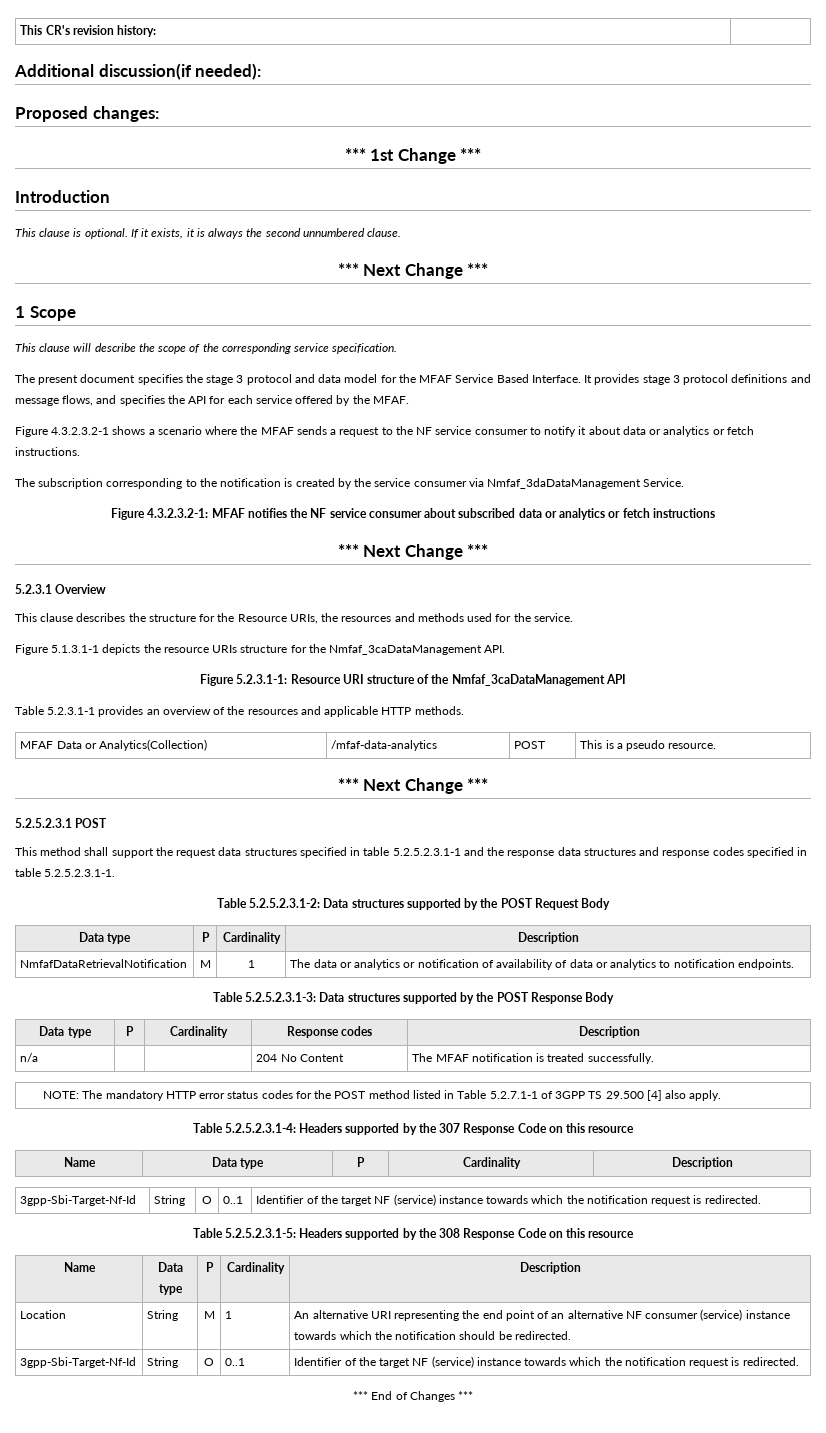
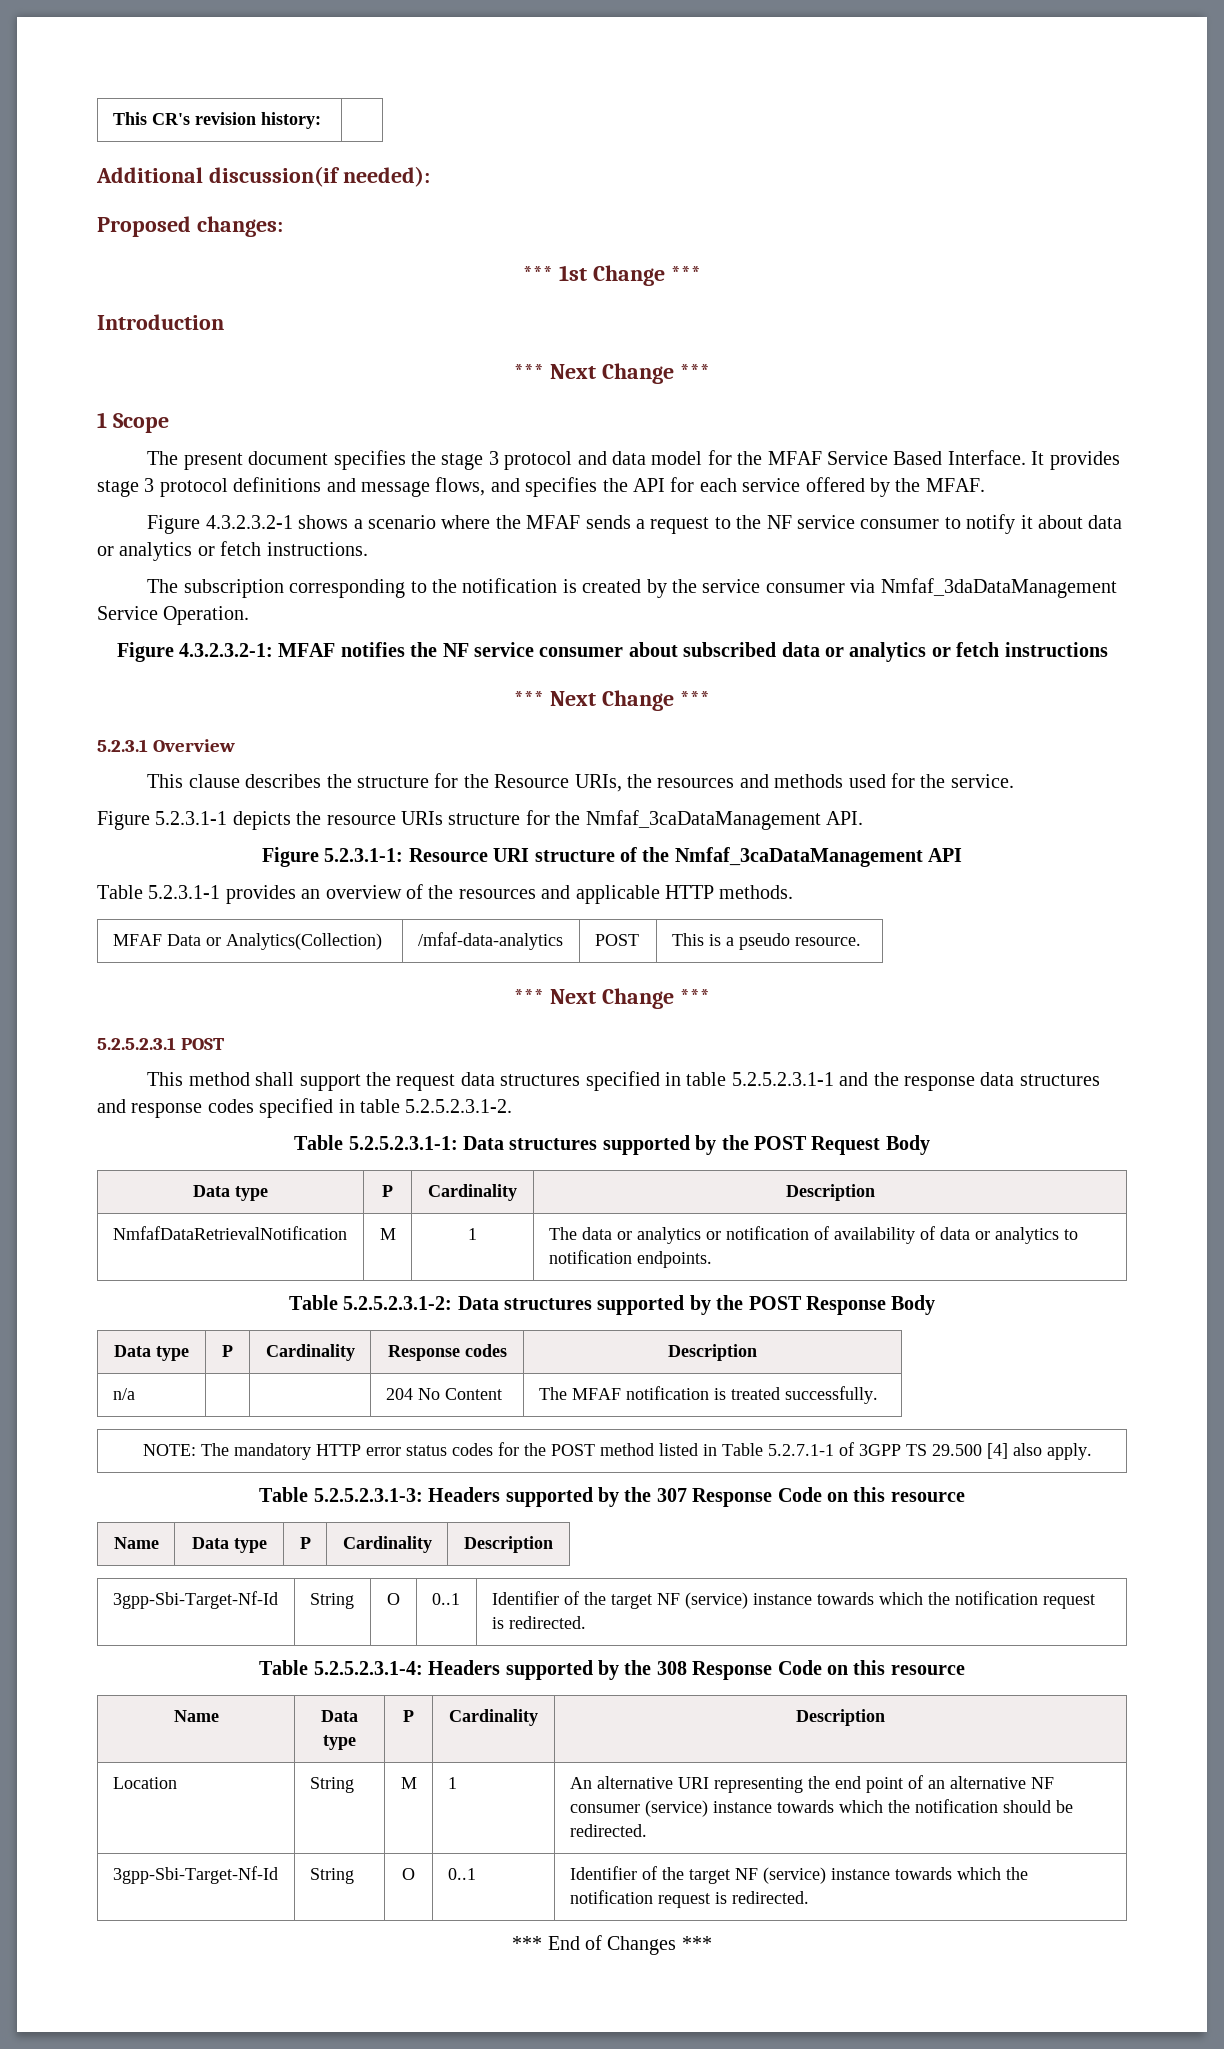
[15,228,402,239] // This clause is optional. If it exists, it is always the second unnumbered clause. -> (224, 322) none
[15,343,398,354] // This clause will describe the scope of the corresponding service specification. -> (169, 423) none
[643,478,685,487] Service. -> [97,606,250,625] Service Operation.
[51,645,100,653] 5.1.3.1-1 -> [155,811,228,825] 5.2.3.1-1
[44,869,116,877] [216,898,321,908] 5.2.5.2.3.1-1. // Table 5.2.5.2.3.1-2: -> [405,1099,513,1113] [294,1135,458,1150] 5.2.5.2.3.1-2. // Table 5.2.5.2.3.1-1:
[245,992,317,1002] 5.2.5.2.3.1-3: -> [343,1296,453,1310] 5.2.5.2.3.1-2:
[224,1123,296,1133] 5.2.5.2.3.1-4: -> [313,1488,423,1502] 5.2.5.2.3.1-3:
[224,1228,296,1238] 5.2.5.2.3.1-5: -> [313,1661,423,1675] 5.2.5.2.3.1-4:

